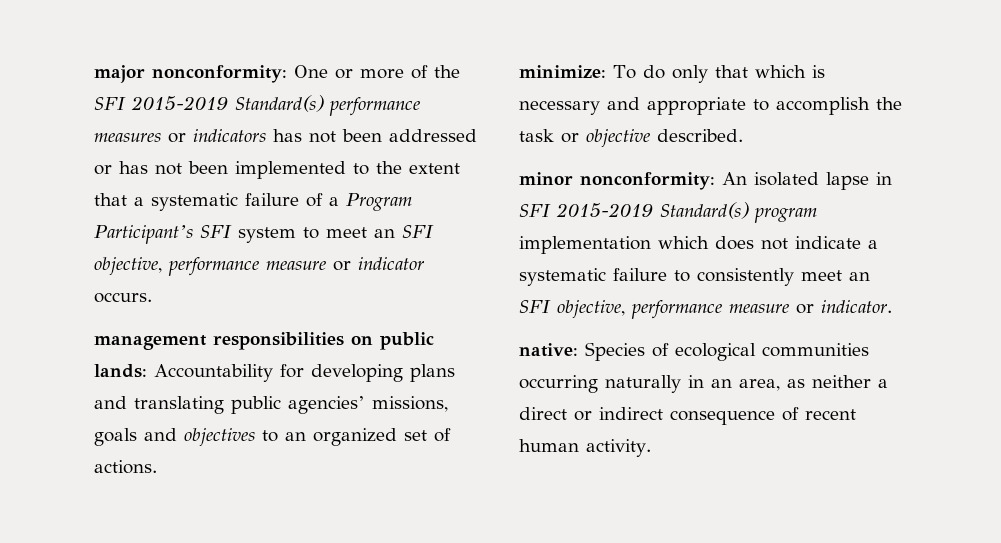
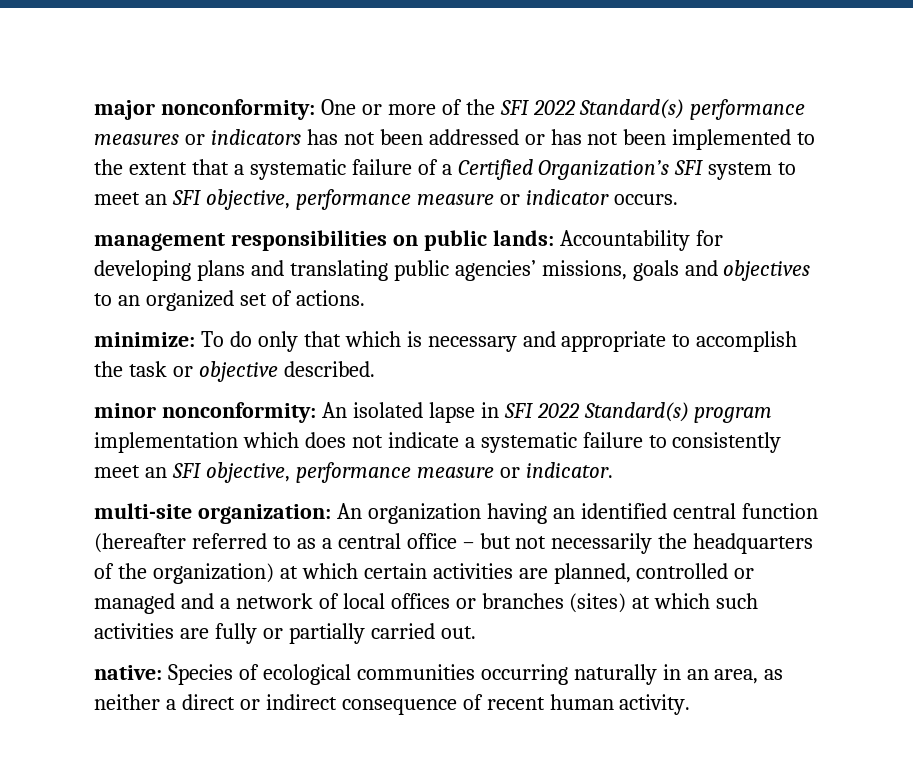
[131,96,228,111] 2015-2019 -> [532,100,576,115] 2022
[346,193,412,211] [94,225,193,244] Program Participant’s -> [457,159,670,180] Certified Organization’s
[556,203,653,218] 2015-2019 -> [536,403,580,418] 2022
(892, 306) none -> [94,503,818,524] [94,533,814,554] [94,563,755,584] [94,593,759,614] [94,623,476,644] // multi-site organization: An organization having an identified central function (hereafter referred to as a central office – but not necessarily the headquarters of the organization) at which certain activities are planned, controlled or managed and a network of local offices or branches (sites) at which such activities are fully or partially carried out.

